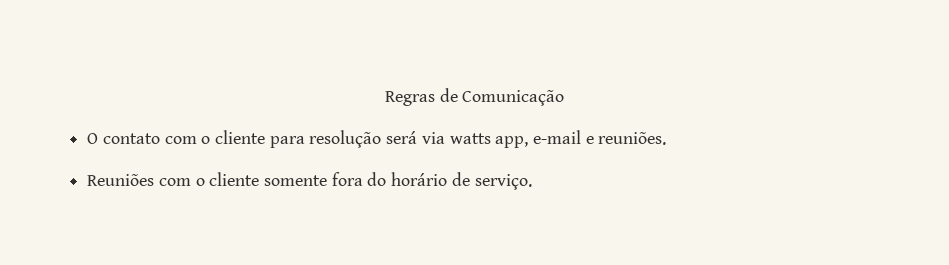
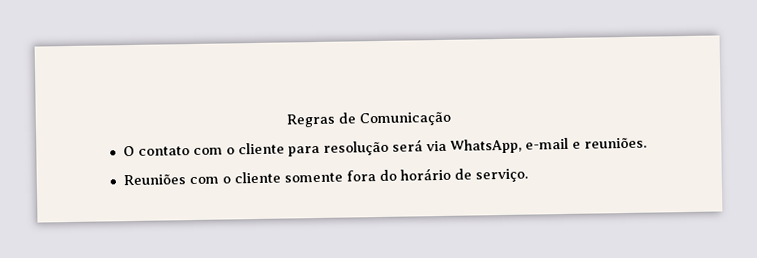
[449,133,529,148] watts app, -> [450,138,523,154] WhatsApp,

